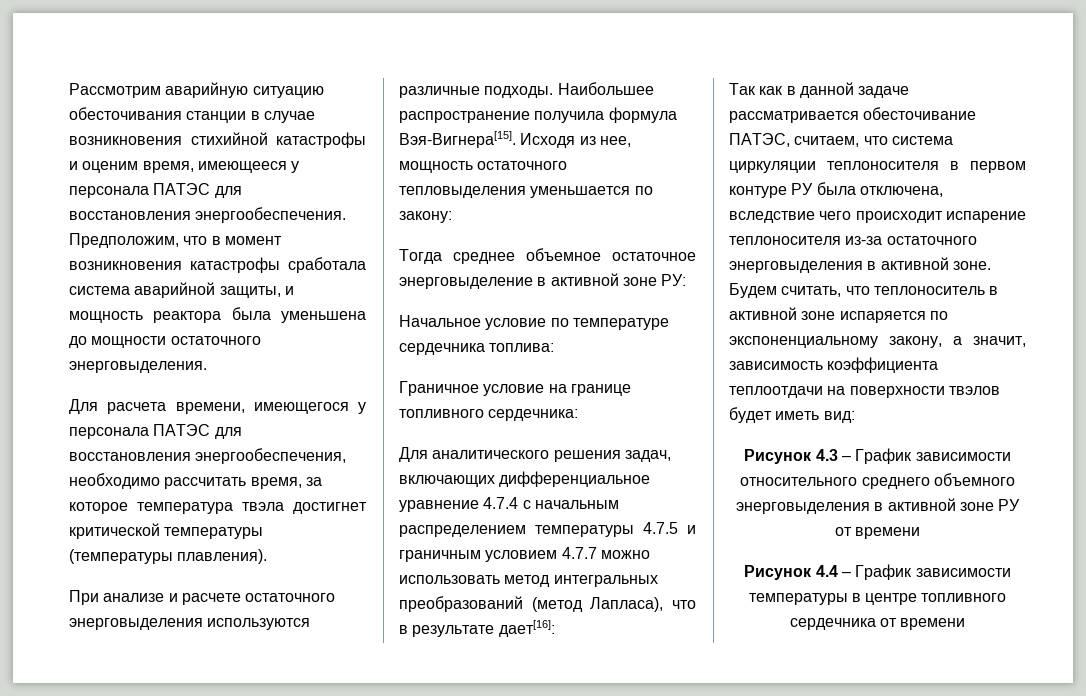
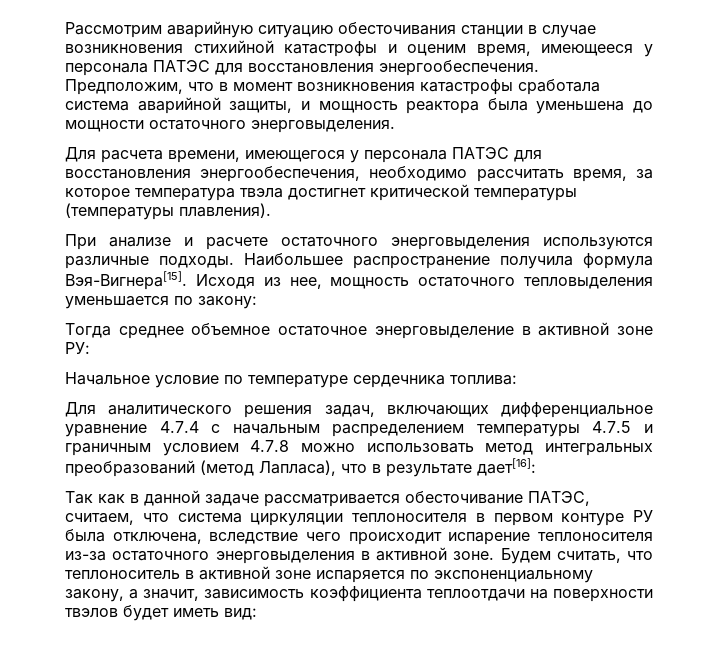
[399,381,631,396] [399,409,579,421] // Граничное условие на границе топливного сердечника: -> (517, 380) none
[561,547,597,559] 4.7.7 -> [250,440,290,452] 4.7.8
[744,448,1011,464] [740,473,1015,489] [735,498,1021,514] [834,527,921,539] [744,564,1011,580] [748,593,1007,605] [789,618,966,630] // Рисунок 4.3 – График зависимости относительного среднего объемного энерговыделения в активной зоне РУ от времени // Рисунок 4.4 – График зависимости температуры в центре топливного сердечника от времени -> (257, 614) none

